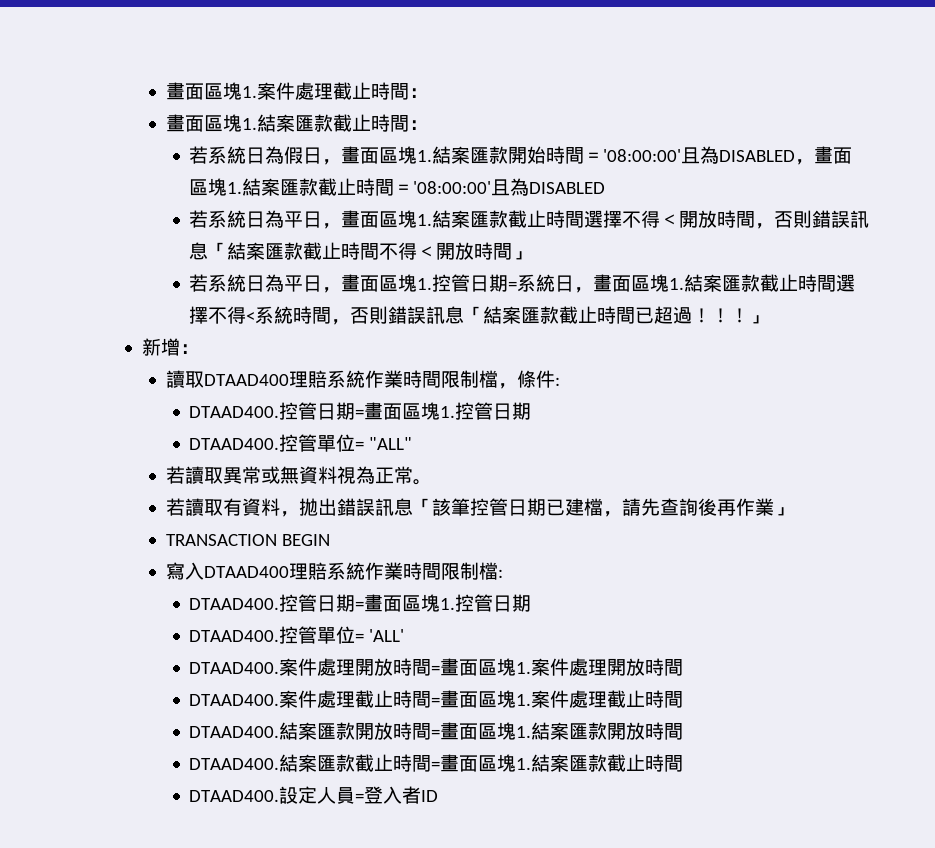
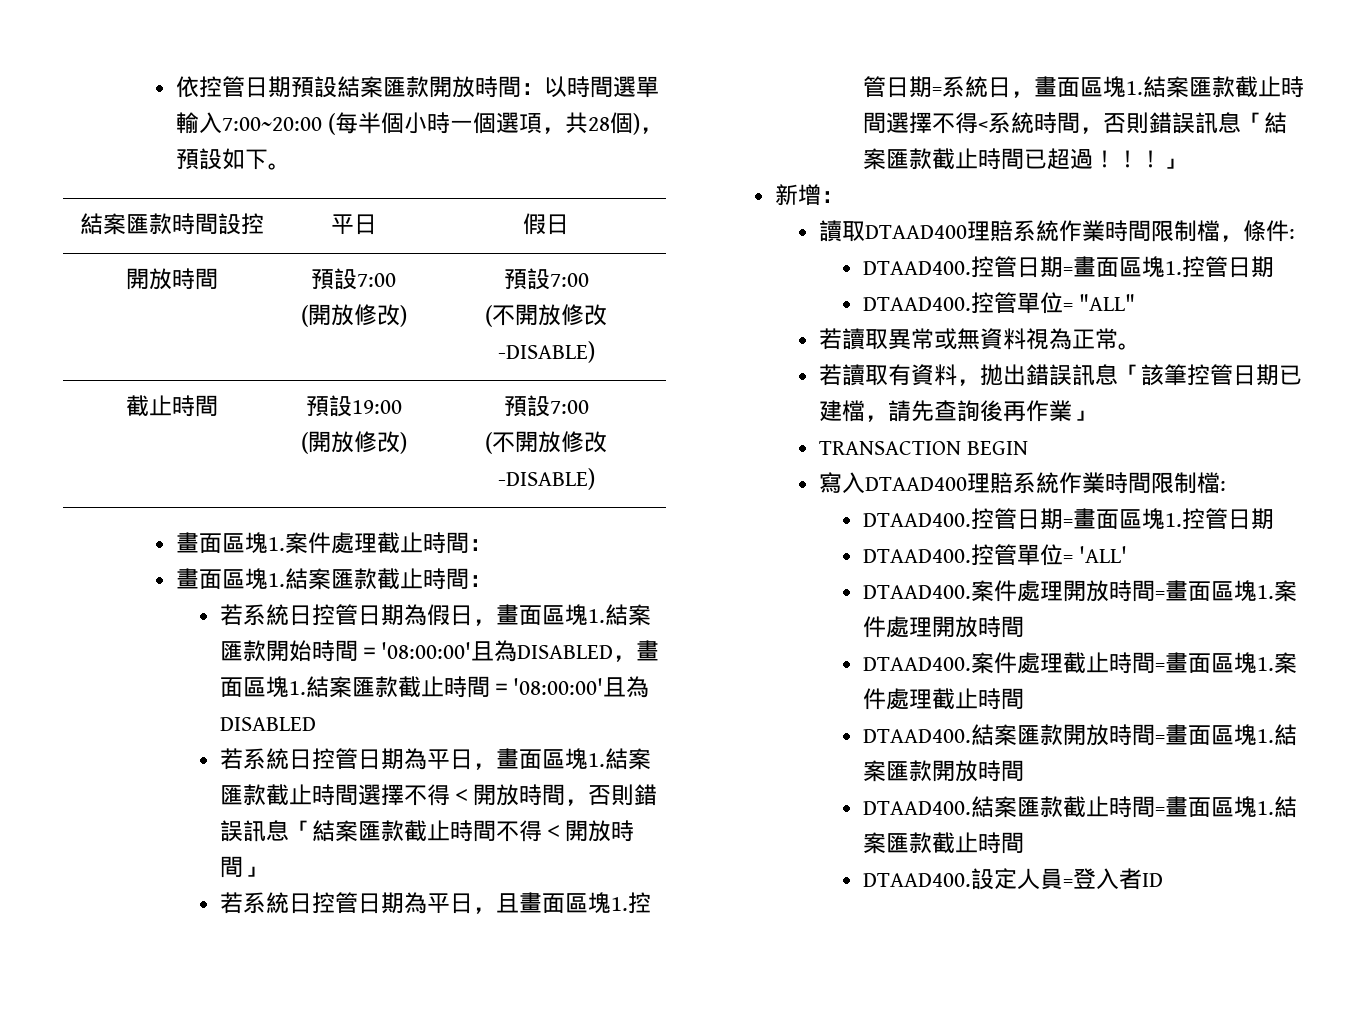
(165, 91) none -> [176,76,660,98] [176,112,664,135] [176,148,292,170] [80,213,264,235] [330,214,377,235] [523,213,569,235] [126,268,218,290] [311,268,397,290] [300,304,407,327] [503,268,589,290] [485,304,607,327] [497,341,595,363] [126,395,218,417] [305,395,402,417] [300,431,407,454] [503,395,589,417] [485,431,607,454] [497,468,595,490] 依控管日期預設結案匯款開放時間：以時間選單輸入7:00~20:00 (每半個小時一個選項，共28個)，預設如下。 // 結案匯款時間設控 | 平日 | 假日 // 開放時間 | 預設7:00 // (開放修改) | 預設7:00 // (不開放修改-DISABLE) // 截止時間 | 預設19:00 // (開放修改) | 預設7:00 // (不開放修改-DISABLE) //
(266, 155) none -> [312,604,405,626] 控管日期
(266, 219) none -> [312,748,405,770] 控管日期
[265,274,342,293] 為平日， -> [312,892,520,914] 控管日期為平日，且

